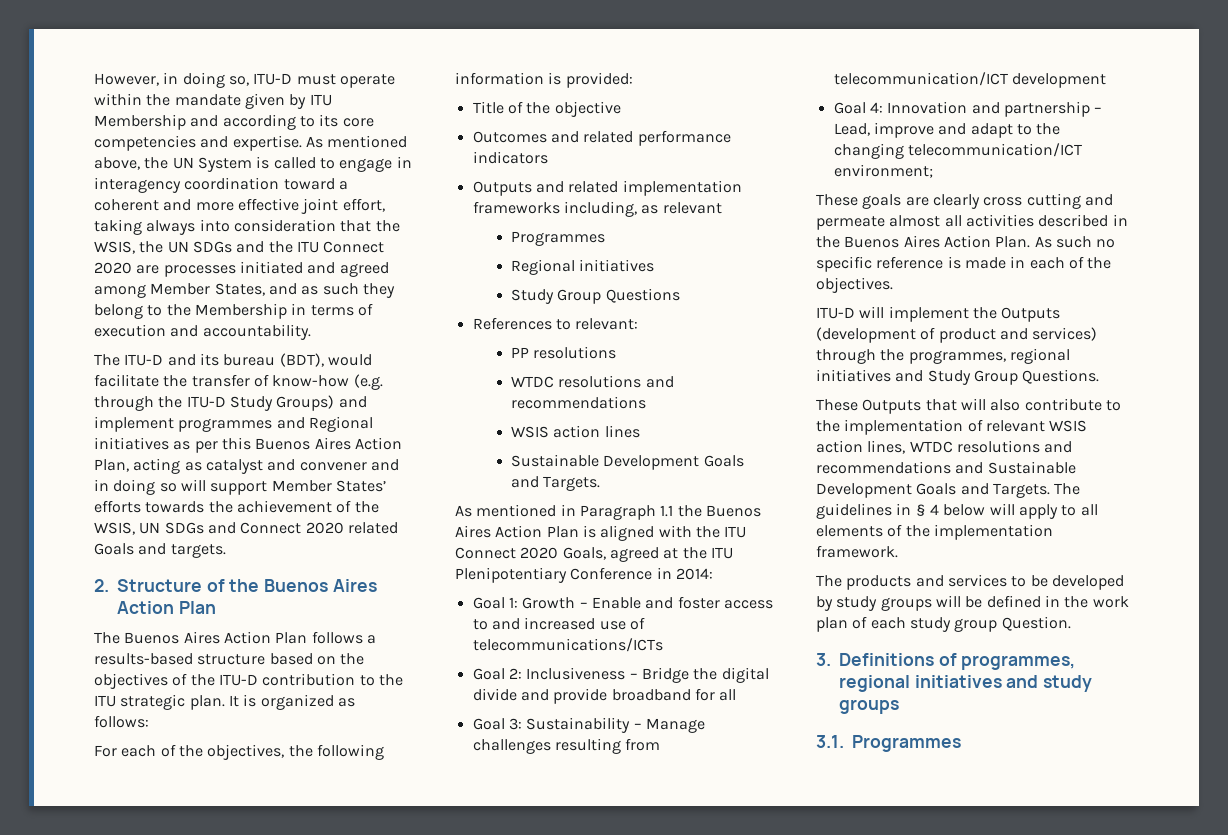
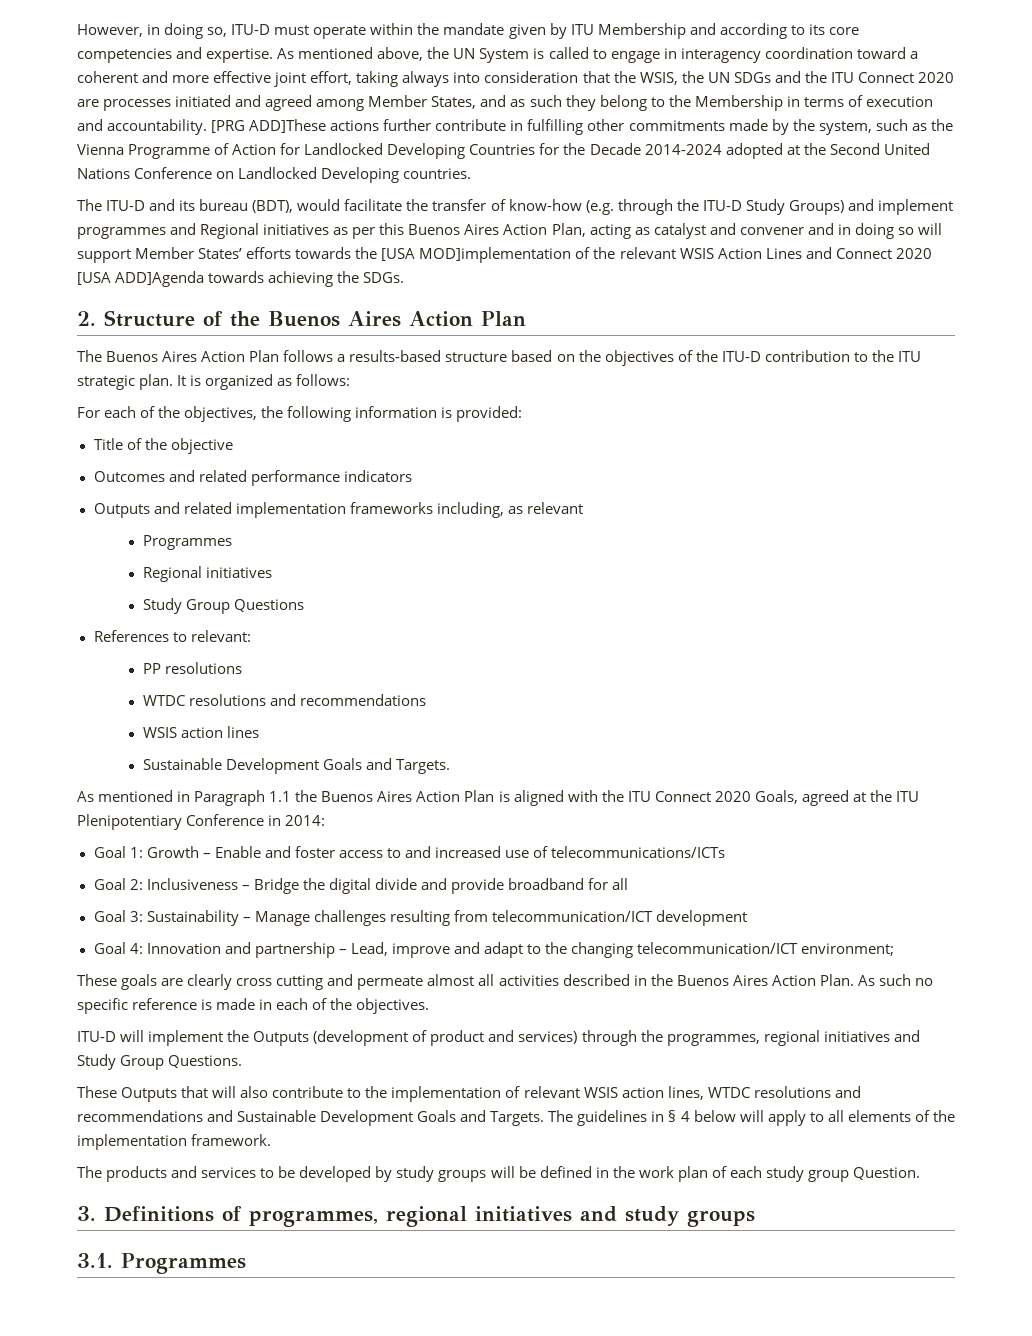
(311, 332) none -> [211,119,953,135] [77,143,930,159] [77,167,472,183] [PRG ADD]These actions further contribute in fulfilling other commitments made by the system, such as the Vienna Programme of Action for Landlocked Developing Countries for the Decade 2014-2024 adopted at the Second United Nations Conference on Landlocked Developing countries.
[236,500,379,513] [94,522,398,535] [94,543,226,558] achievement of the WSIS, UN SDGs and Connect 2020 related Goals and targets. -> [381,247,932,263] [77,271,405,287] [USA MOD]implementation of the relevant WSIS Action Lines and Connect 2020 [USA ADD]Agenda towards achieving the SDGs.

